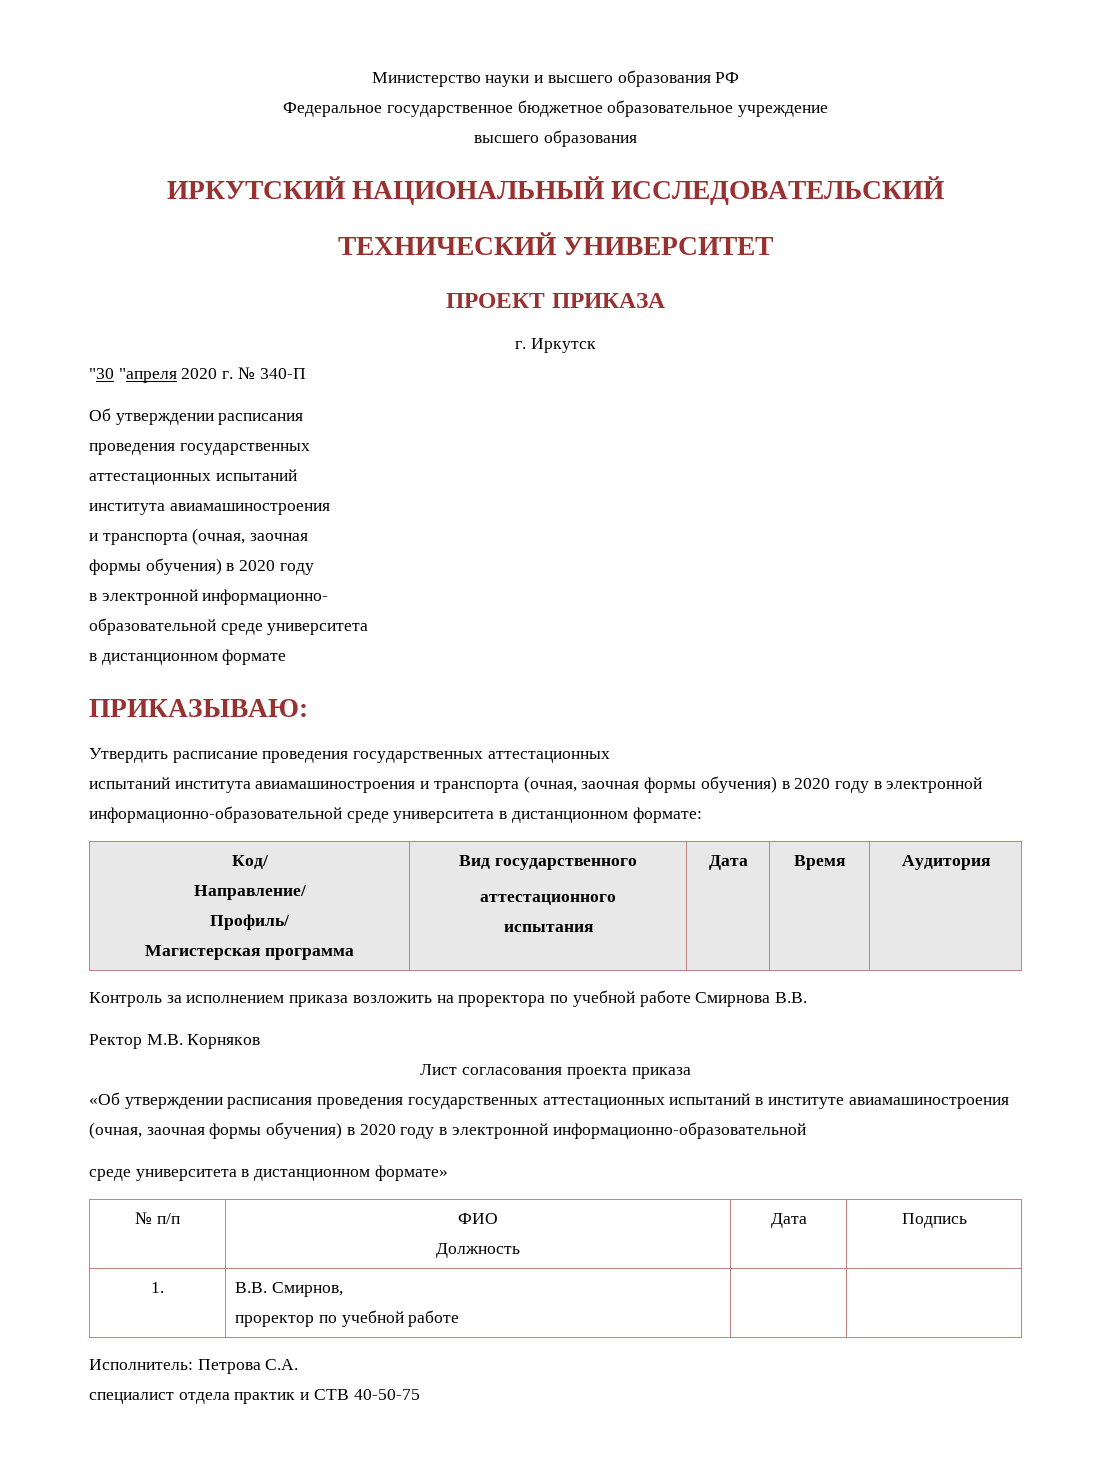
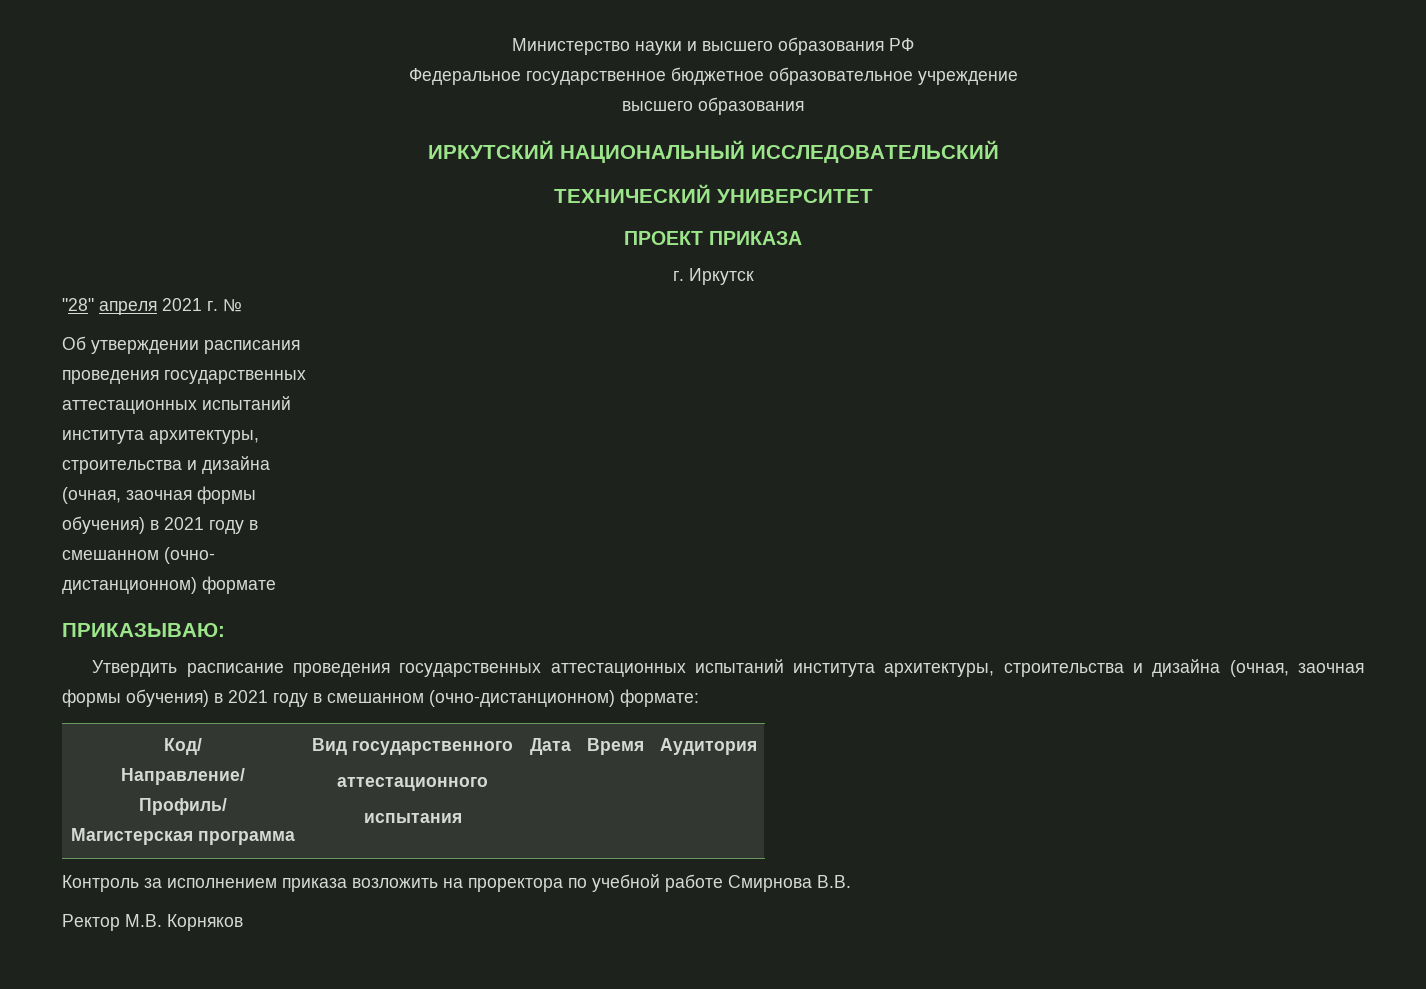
[89,368,218,383] "30 "апреля 2020 -> [62,298,202,315] "28" апреля 2021
[259,368,306,379] 340-П -> (242, 305) none
[169,503,330,515] [89,528,309,545] [89,558,314,575] [89,589,329,605] [89,618,369,635] [89,653,218,665] авиамашиностроения // и транспорта (очная, заочная // формы обучения) в 2020 году // в электронной информационно- // образовательной среде университета // в дистанционном -> [149,430,259,444] [62,456,270,474] [62,486,256,504] [62,516,258,534] [62,547,215,564] [62,577,197,594] архитектуры, // строительства и дизайна // (очная, заочная формы // обучения) в 2021 году в // смешанном (очно- // дистанционном)
(610, 757) // -> (686, 670) none
[255,776,983,793] [89,806,628,823] авиамашиностроения и транспорта (очная, заочная формы обучения) в 2020 году в электронной информационно-образовательной среде университета в дистанционном -> [884,659,1365,677] [62,689,615,707] архитектуры, строительства и дизайна (очная, заочная формы обучения) в 2021 году в смешанном (очно-дистанционном)
[420,1064,691,1079] [89,1092,1009,1109] [89,1122,806,1139] [89,1165,448,1181] [135,1212,180,1224] [458,1213,498,1224] [436,1243,520,1258] [770,1213,807,1228] [901,1213,967,1228] [151,1282,164,1293] [235,1282,343,1297] [235,1310,460,1327] [89,1359,299,1374] [89,1389,420,1404] // Лист согласования проекта приказа // «Об утверждении расписания проведения государственных аттестационных испытаний в институте авиамашиностроения (очная, заочная формы обучения) в 2020 году в электронной информационно-образовательной // среде университета в дистанционном формате» // № п/п | ФИО // Должность | Дата | Подпись // 1. | В.В. Смирнов, // проректор по учебной работе | | // Исполнитель: Петрова С.А. // специалист отдела практик и СТВ 40-50-75 -> (243, 922) none

